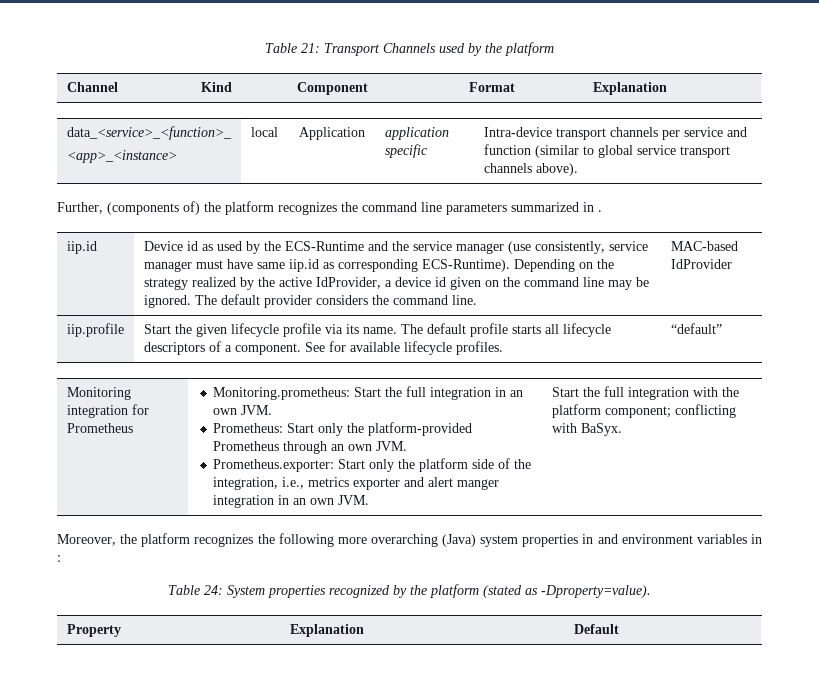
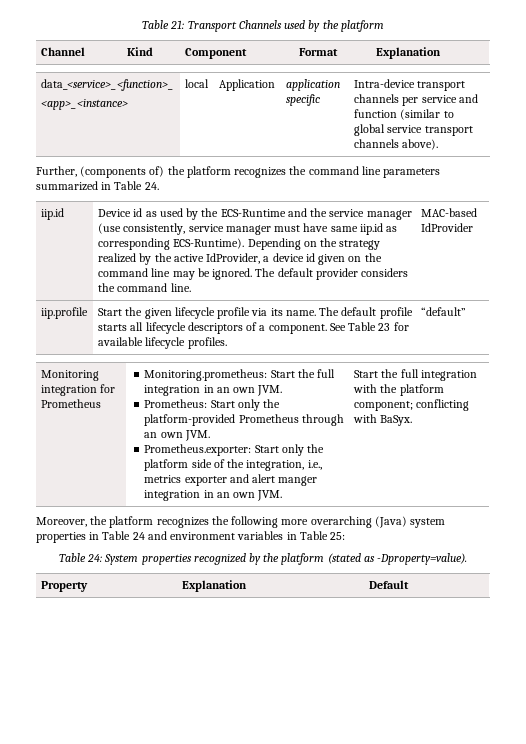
[598,210,602,212] . -> [114,181,159,190] Table 24.
(325, 347) none -> [348,322,391,331] Table 23
(594, 539) none -> [102,531,145,540] Table 24
[57,555,61,562] : -> [299,531,346,540] Table 25:

